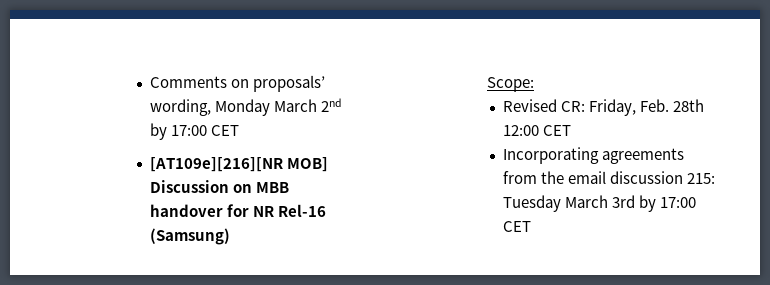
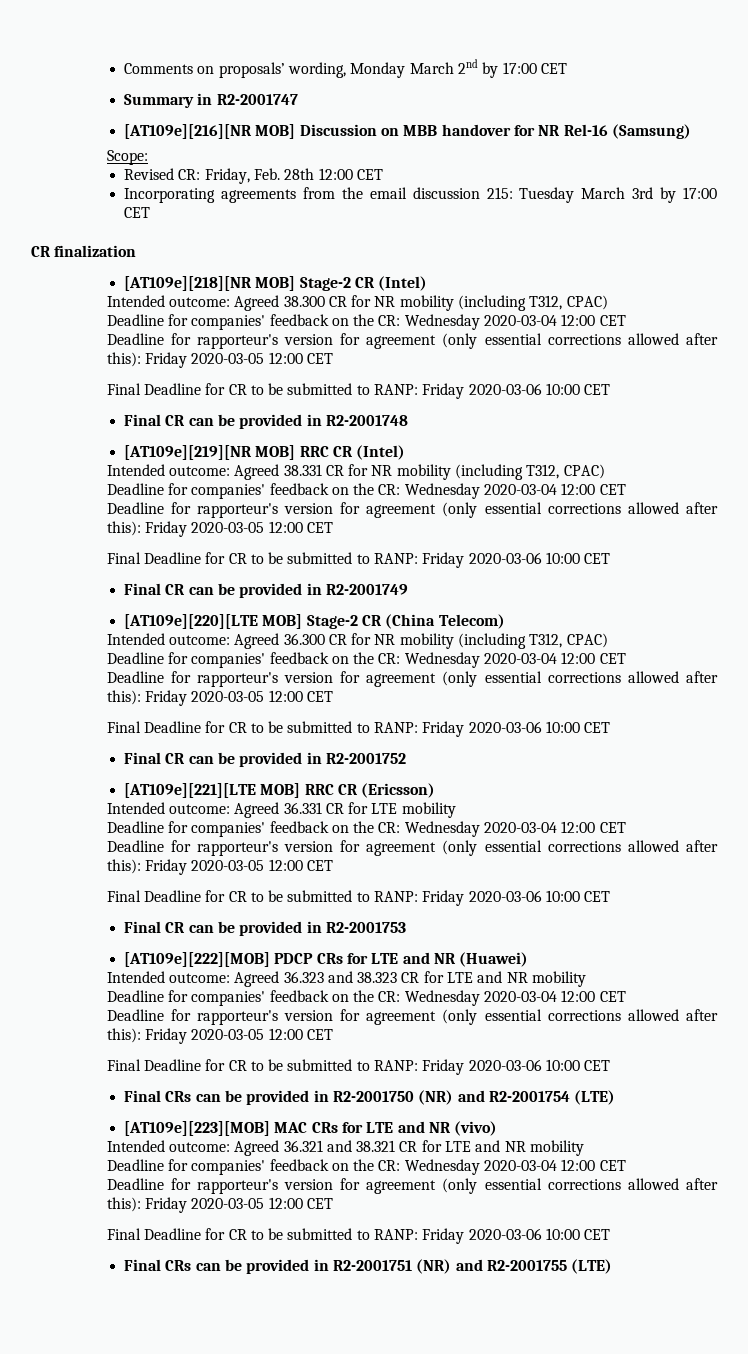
(240, 130) none -> [124,93,298,108] // Summary in R2-2001747
(532, 226) none -> [31,245,137,257] [124,276,428,291] [106,295,608,311] [106,314,626,330] [106,333,719,349] [106,352,333,368] [106,383,611,399] [124,414,409,429] [124,445,406,460] [106,464,605,480] [106,483,626,499] [106,502,719,518] [106,521,333,537] [106,552,611,568] [124,583,409,598] [124,614,505,629] [106,633,608,649] [106,652,626,668] [106,671,719,687] [106,690,333,706] [106,721,611,737] [124,752,407,767] [124,783,436,798] [106,802,456,818] [106,821,626,837] [106,840,719,856] [106,859,333,875] [106,890,611,906] [124,921,407,936] [124,952,529,967] [106,971,587,987] [106,990,626,1006] [106,1009,719,1025] [106,1028,333,1044] [106,1059,611,1075] [124,1090,616,1105] [124,1121,498,1136] [106,1140,585,1156] [106,1159,626,1175] [106,1178,719,1194] [106,1197,333,1213] [106,1228,611,1244] [124,1259,613,1274] // CR finalization // [AT109e][218][NR MOB] Stage-2 CR (Intel) // Intended outcome: Agreed 38.300 CR for NR mobility (including T312, CPAC) // Deadline for companies' feedback on the CR: Wednesday 2020-03-04 12:00 CET // Deadline for rapporteur's version for agreement (only essential corrections allowed after this): Friday 2020-03-05 12:00 CET // Final Deadline for CR to be submitted to RANP: Friday 2020-03-06 10:00 CET // Final CR can be provided in R2-2001748 // [AT109e][219][NR MOB] RRC CR (Intel) // Intended outcome: Agreed 38.331 CR for NR mobility (including T312, CPAC) // Deadline for companies' feedback on the CR: Wednesday 2020-03-04 12:00 CET // Deadline for rapporteur's version for agreement (only essential corrections allowed after this): Friday 2020-03-05 12:00 CET // Final Deadline for CR to be submitted to RANP: Friday 2020-03-06 10:00 CET // Final CR can be provided in R2-2001749 // [AT109e][220][LTE MOB] Stage-2 CR (China Telecom) // Intended outcome: Agreed 36.300 CR for NR mobility (including T312, CPAC) // Deadline for companies' feedback on the CR: Wednesday 2020-03-04 12:00 CET // Deadline for rapporteur's version for agreement (only essential corrections allowed after this): Friday 2020-03-05 12:00 CET // Final Deadline for CR to be submitted to RANP: Friday 2020-03-06 10:00 CET // Final CR can be provided in R2-2001752 // [AT109e][221][LTE MOB] RRC CR (Ericsson) // Intended outcome: Agreed 36.331 CR for LTE mobility // Deadline for companies' feedback on the CR: Wednesday 2020-03-04 12:00 CET // Deadline for rapporteur's version for agreement (only essential corrections allowed after this): Friday 2020-03-05 12:00 CET // Final Deadline for CR to be submitted to RANP: Friday 2020-03-06 10:00 CET // Final CR can be provided in R2-2001753 // [AT109e][222][MOB] PDCP CRs for LTE and NR (Huawei) // Intended outcome: Agreed 36.323 and 38.323 CR for LTE and NR mobility // Deadline for companies' feedback on the CR: Wednesday 2020-03-04 12:00 CET // Deadline for rapporteur's version for agreement (only essential corrections allowed after this): Friday 2020-03-05 12:00 CET // Final Deadline for CR to be submitted to RANP: Friday 2020-03-06 10:00 CET // Final CRs can be provided in R2-2001750 (NR) and R2-2001754 (LTE) // [AT109e][223][MOB] MAC CRs for LTE and NR (vivo) // Intended outcome: Agreed 36.321 and 38.321 CR for LTE and NR mobility // Deadline for companies' feedback on the CR: Wednesday 2020-03-04 12:00 CET // Deadline for rapporteur's version for agreement (only essential corrections allowed after this): Friday 2020-03-05 12:00 CET // Final Deadline for CR to be submitted to RANP: Friday 2020-03-06 10:00 CET // Final CRs can be provided in R2-2001751 (NR) and R2-2001755 (LTE)

